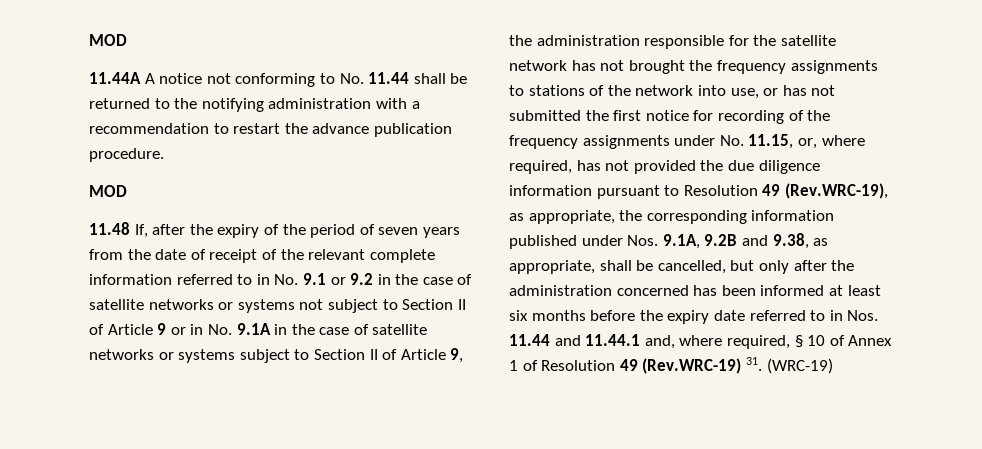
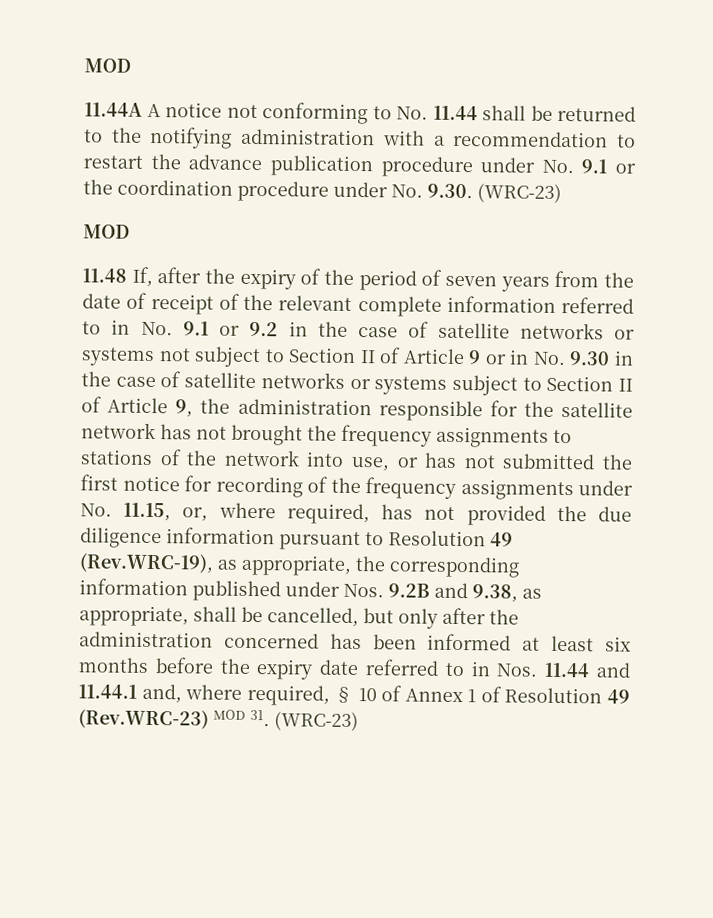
[89,148,164,162] procedure. -> [380,156,636,178] [83,179,562,203] procedure under No. 9.1 or the coordination procedure under No. 9.30. (WRC-23)
[236,323,271,335] 9.1A -> [569,351,611,366] 9.30
[662,234,700,249] 9.1A, -> (384, 590) none
[642,357,833,374] (Rev.WRC-19) 31. (WRC-19) -> [78,709,359,732] (Rev.WRC-23) MOD 31. (WRC-23)

